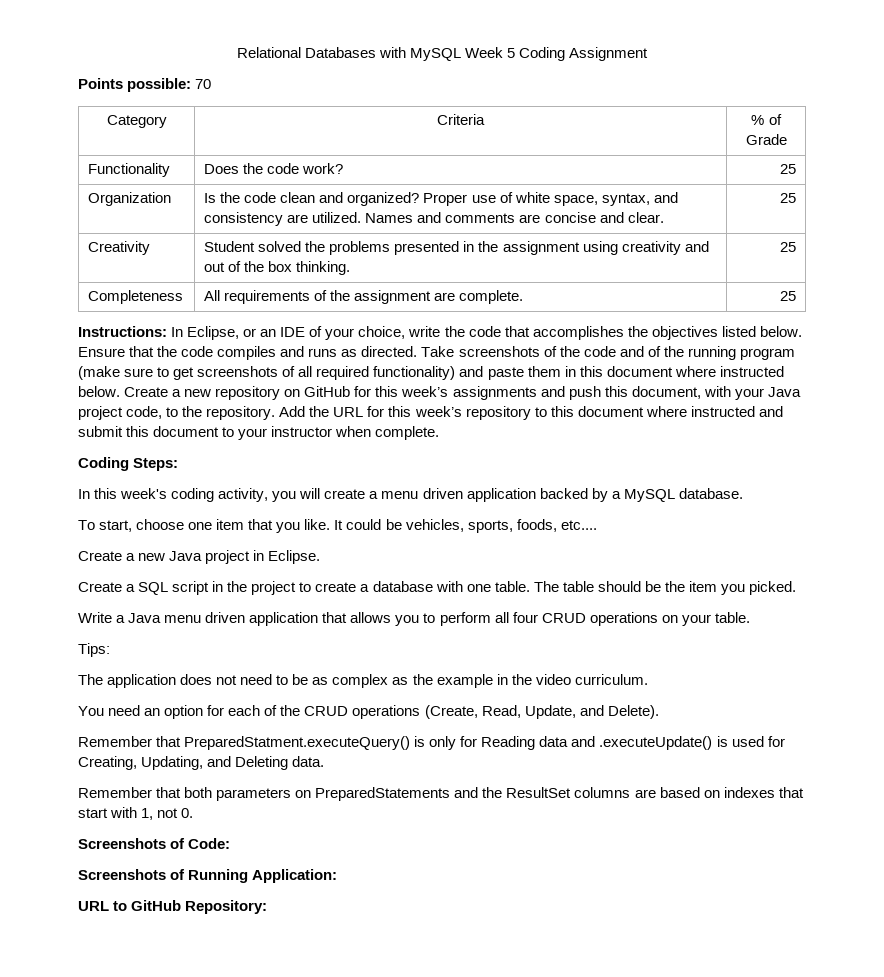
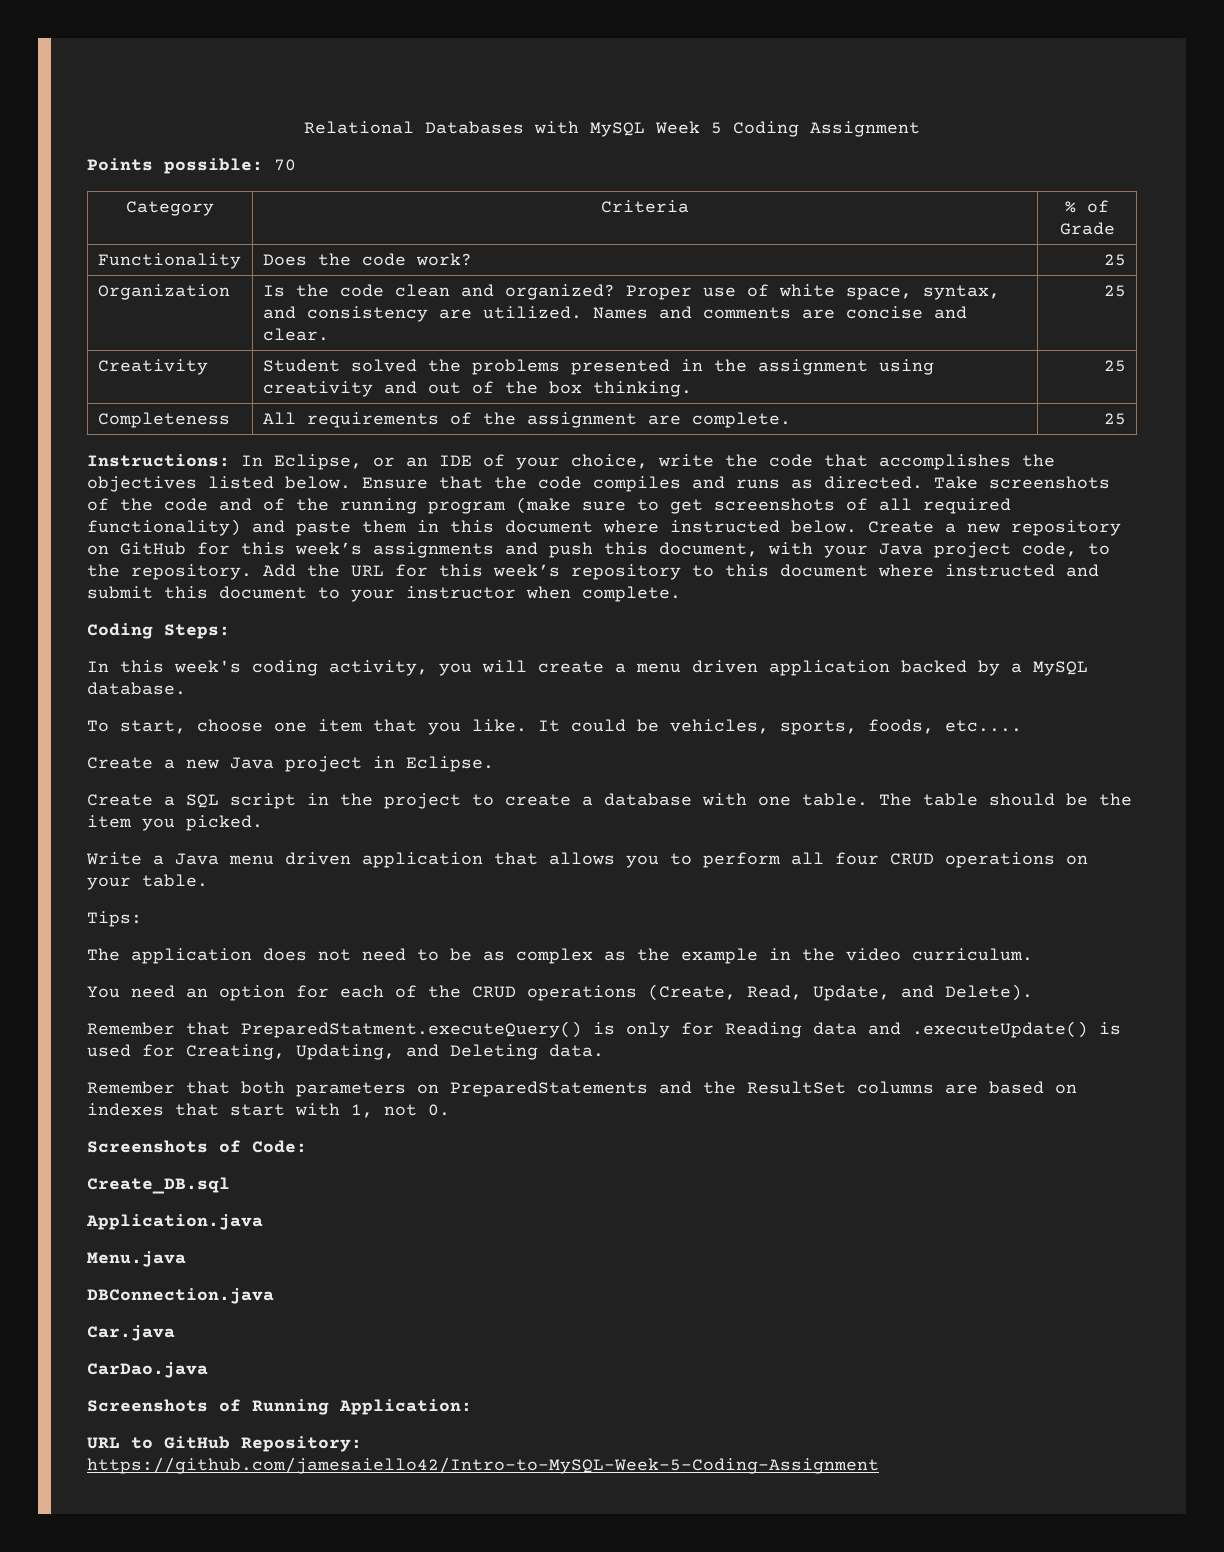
(231, 843) none -> [87,1177,230,1194] [86,1214,263,1230] [87,1251,186,1267] [87,1288,274,1304] [87,1325,175,1341] [87,1362,208,1378] // Create_DB.sql // Application.java // Menu.java // DBConnection.java // Car.java // CarDao.java
(268, 907) none -> [87,1457,879,1474] https://github.com/jamesaiello42/Intro-to-MySQL-Week-5-Coding-Assignment

